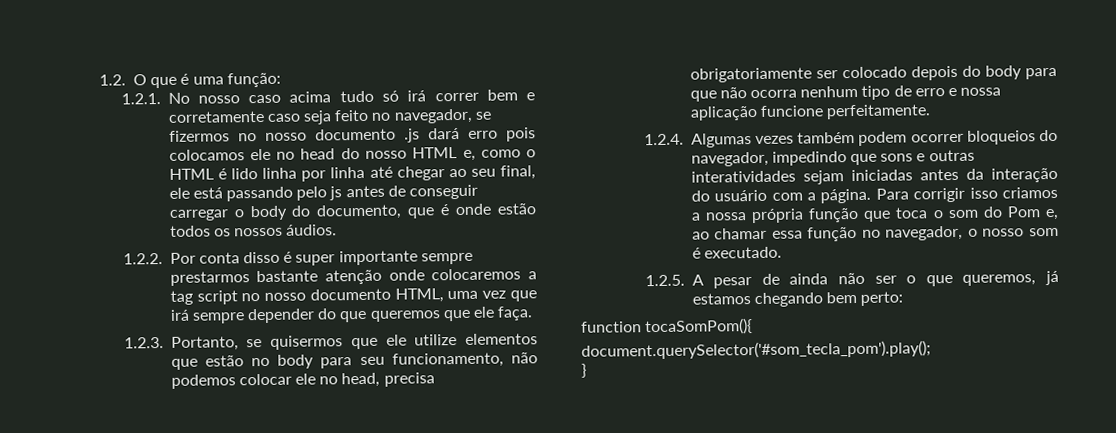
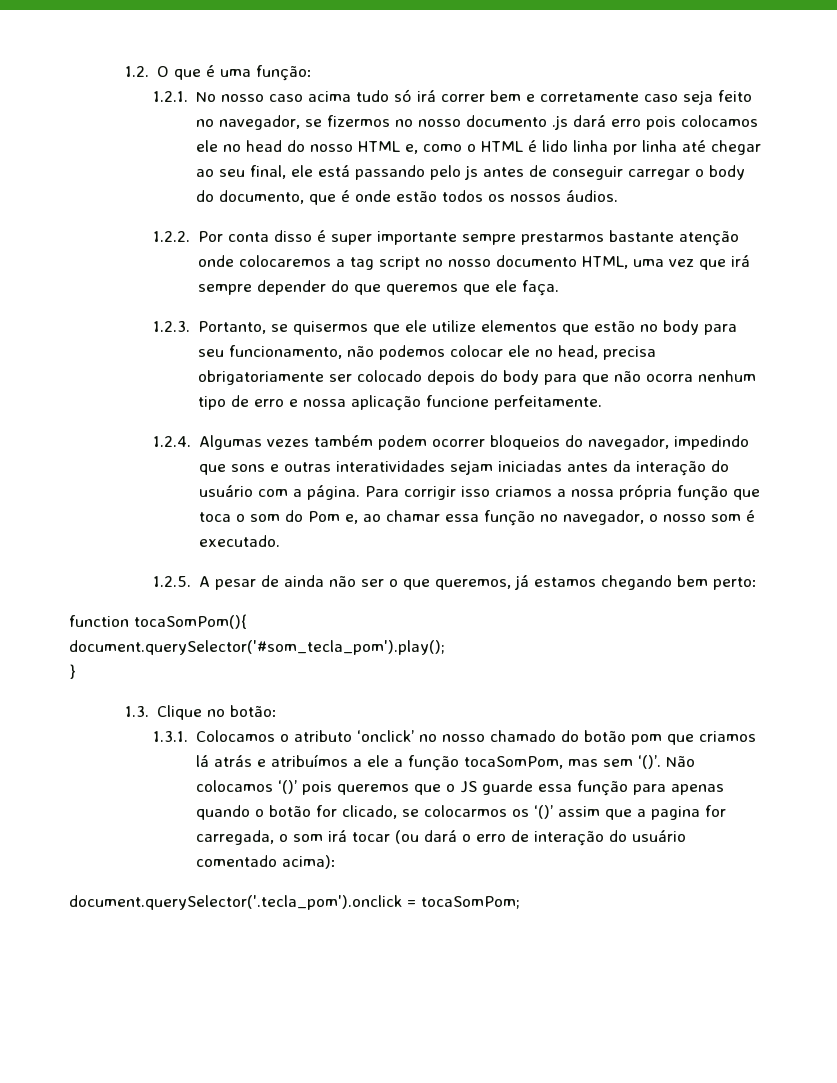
(587, 370) none -> [124,705,278,720] [152,730,757,745] [196,754,696,771] [196,780,725,796] [196,805,727,820] [196,830,687,846] [196,855,337,869] [69,895,520,910] // 1.3. Clique no botão: // 1.3.1. Colocamos o atributo ‘onclick’ no nosso chamado do botão pom que criamos lá atrás e atribuímos a ele a função tocaSomPom, mas sem ‘()’. Não colocamos ‘()’ pois queremos que o JS guarde essa função para apenas quando o botão for clicado, se colocarmos os ‘()’ assim que a pagina for carregada, o som irá tocar (ou dará o erro de interação do usuário comentado acima): // document.querySelector('.tecla_pom').onclick = tocaSomPom;

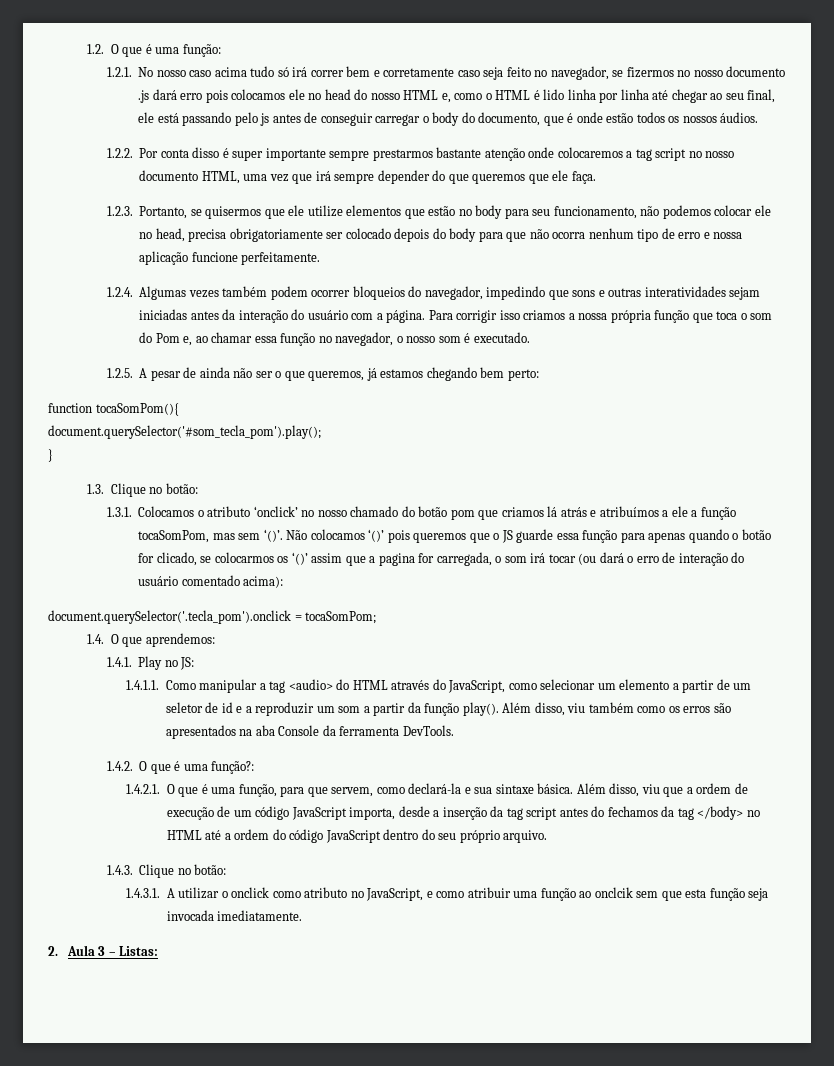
(520, 902) none -> [87,633,215,647] [106,656,195,670] [126,679,752,693] [165,702,731,716] [165,725,454,739] [106,761,255,774] [126,783,748,797] [166,806,760,820] [166,829,548,843] [106,864,227,878] [126,887,769,901] [166,910,303,921] [48,945,159,956] // 1.4. O que aprendemos: // 1.4.1. Play no JS: // 1.4.1.1. Como manipular a tag <audio> do HTML através do JavaScript, como selecionar um elemento a partir de um seletor de id e a reproduzir um som a partir da função play(). Além disso, viu também como os erros são apresentados na aba Console da ferramenta DevTools. // 1.4.2. O que é uma função?: // 1.4.2.1. O que é uma função, para que servem, como declará-la e sua sintaxe básica. Além disso, viu que a ordem de execução de um código JavaScript importa, desde a inserção da tag script antes do fechamos da tag </body> no HTML até a ordem do código JavaScript dentro do seu próprio arquivo. // 1.4.3. Clique no botão: // 1.4.3.1. A utilizar o onclick como atributo no JavaScript, e como atribuir uma função ao onclcik sem que esta função seja invocada imediatamente. // 2. Aula 3 – Listas:

